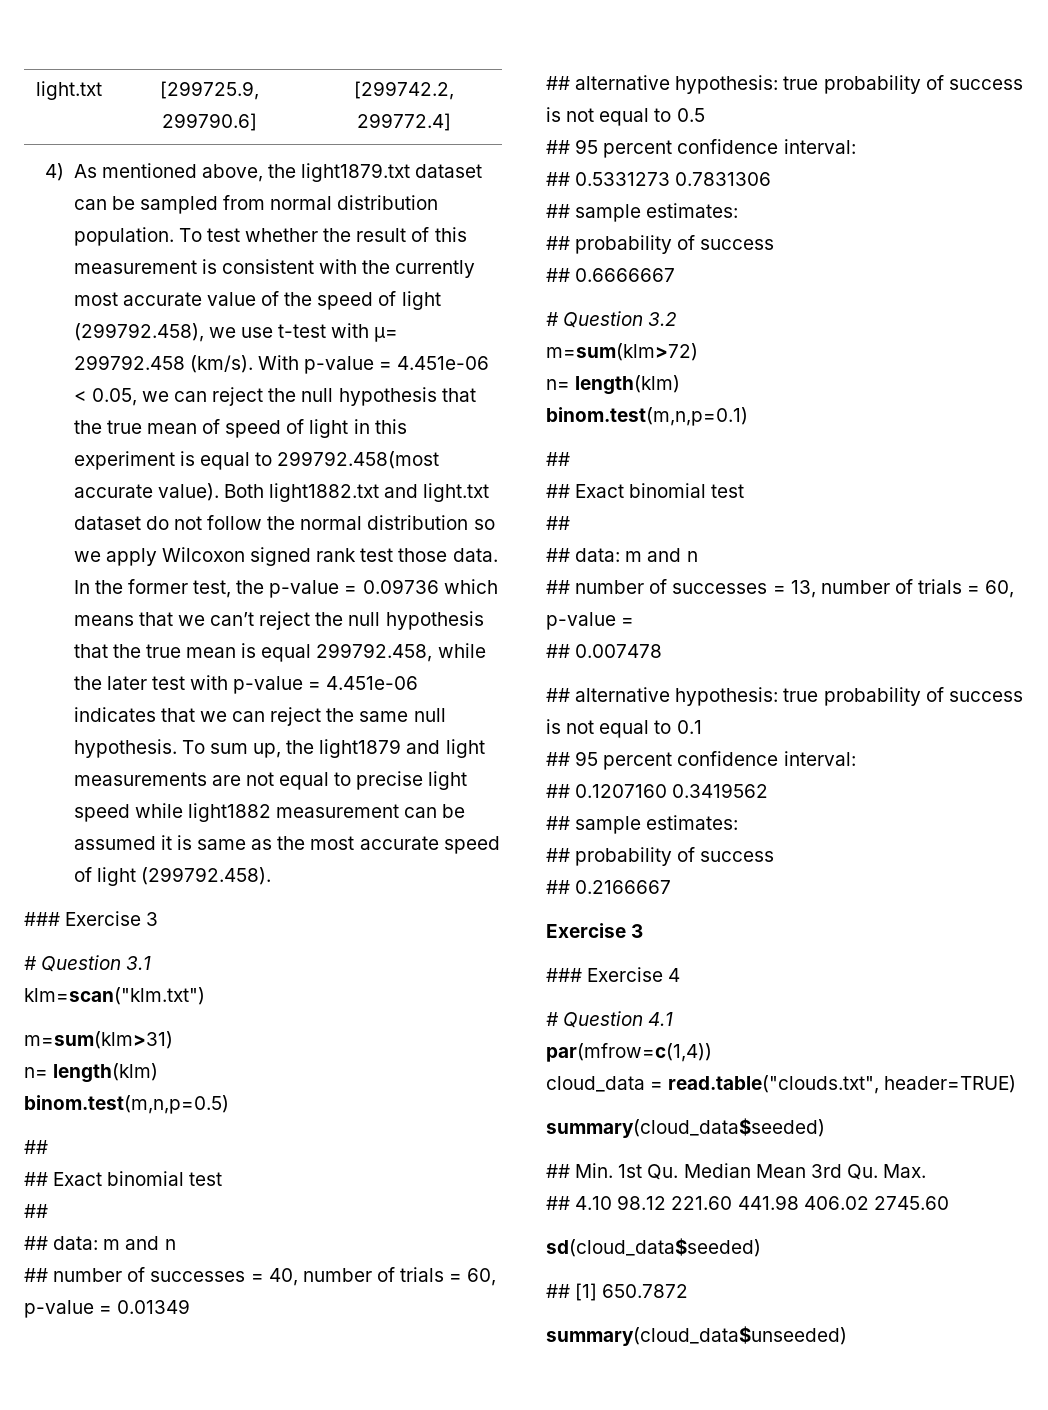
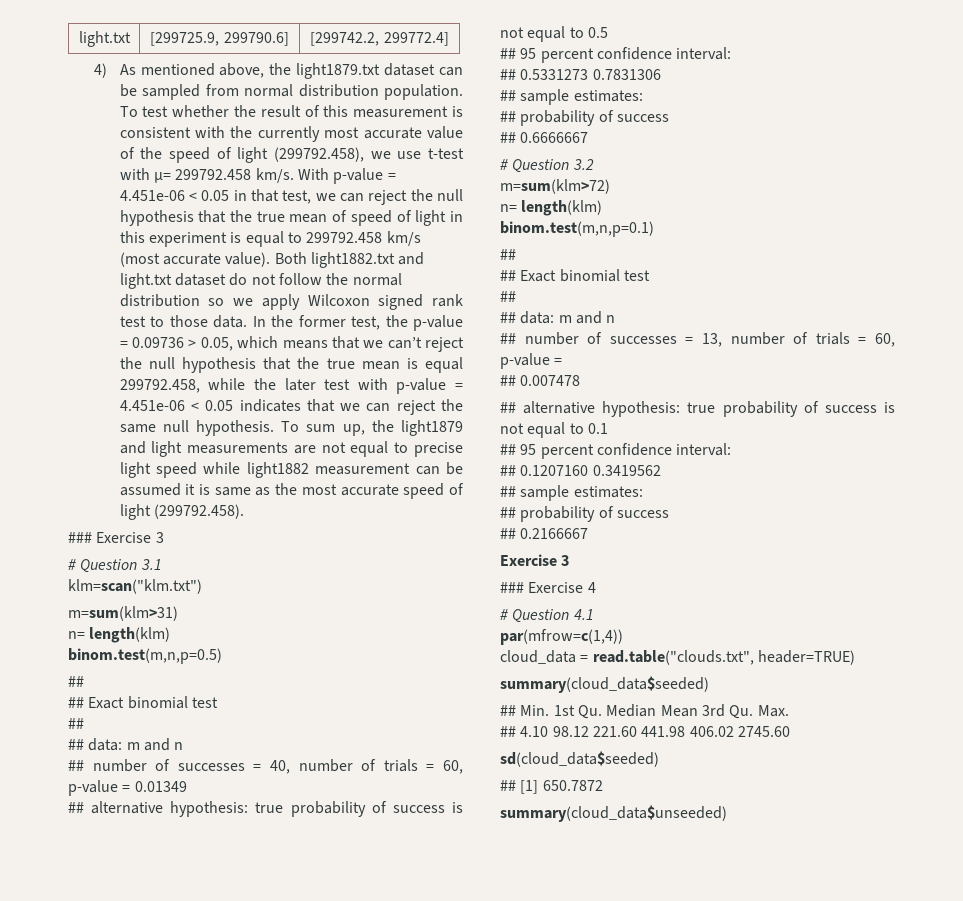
[189,355,253,373] (km/s). -> [255,168,294,183] km/s.
[91,388,137,406] 0.05, -> [201,189,312,204] 0.05 in that test,
[277,451,440,469] 299792.458(most -> [306,231,421,246] [119,252,160,267] 299792.458 km/s (most
(394, 555) none -> [150,316,165,327] to
(439, 586) none -> [188,337,233,351] > 0.05,
(419, 683) none -> [190,400,234,411] < 0.05

